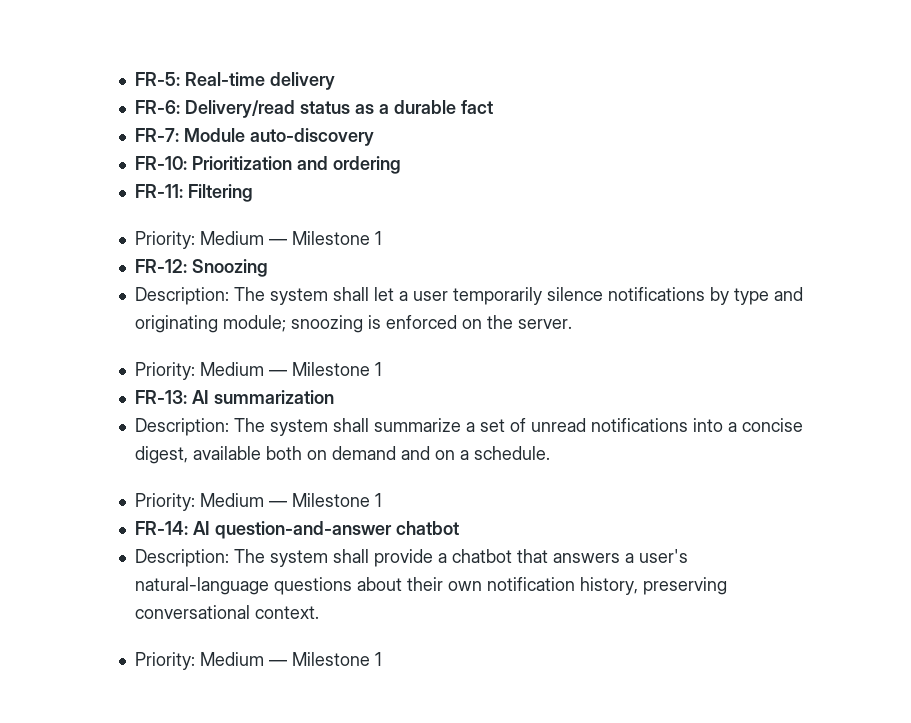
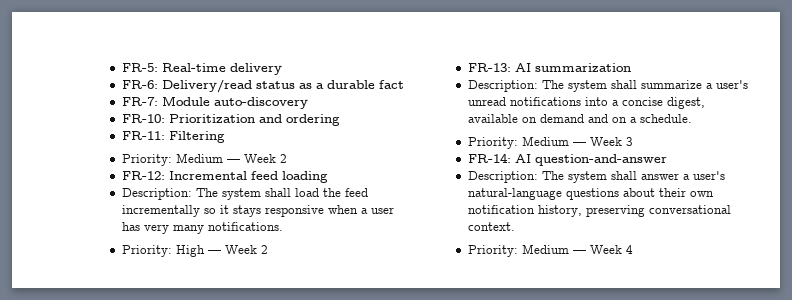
[292,231,383,245] Milestone 1 -> [243,154,287,163] Week 2
[192,259,269,277] [135,287,804,305] [135,315,573,333] [135,362,383,380] Snoozing // Description: The system shall let a user temporarily silence notifications by type and originating module; snoozing is enforced on the server. // Priority: Medium — Milestone 1 -> [168,171,328,183] [121,188,368,200] [121,205,394,217] [121,222,283,234] [121,245,268,257] Incremental feed loading // Description: The system shall load the feed incrementally so it stays responsive when a user has very many notifications. // Priority: High — Week 2
[480,418,527,432] set of -> [715,80,748,89] user's
[266,446,303,460] both -> (518, 118) none
[292,493,383,507] Milestone 1 -> [589,137,633,146] Week 3
[396,521,460,535] [135,549,621,567] chatbot // Description: The system shall provide a chatbot that answers -> [467,171,679,183] // Description: The system shall answer
[292,652,383,666] Milestone 1 -> [589,245,633,254] Week 4

